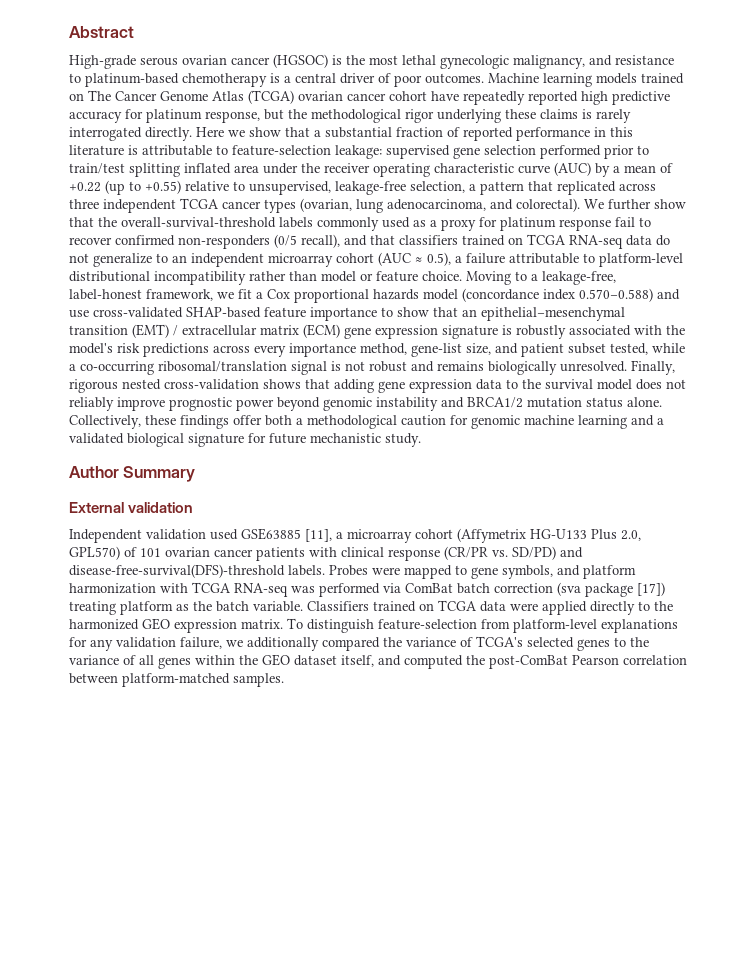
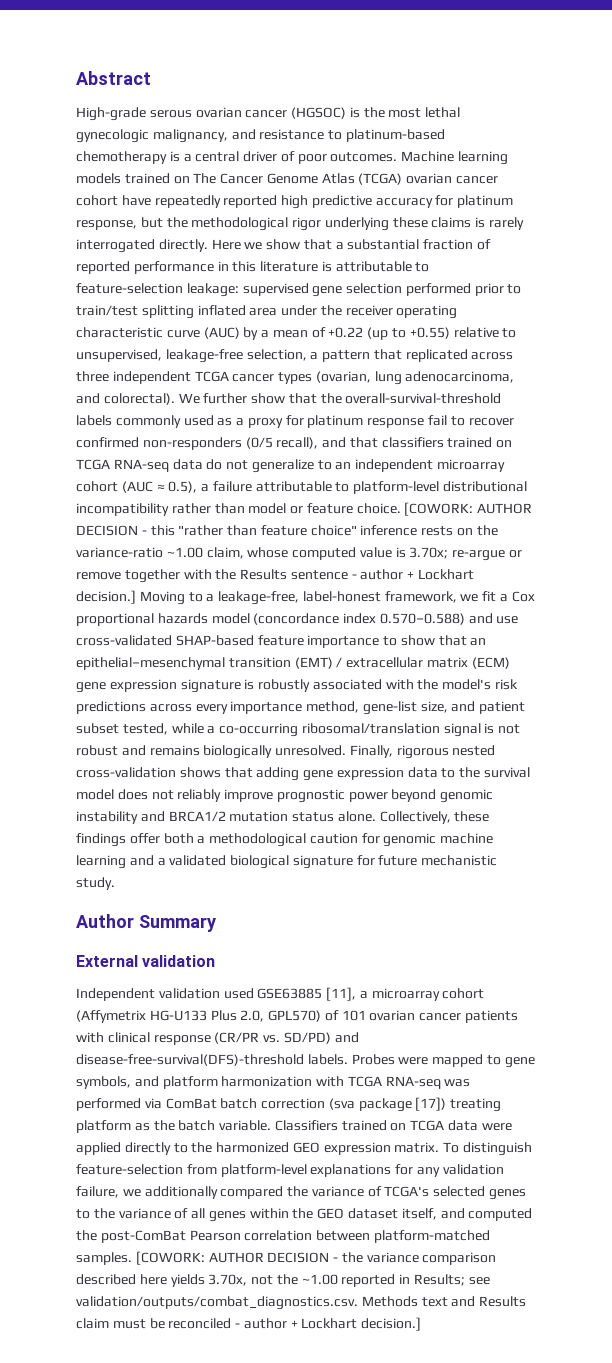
(462, 276) none -> [404,502,533,516] [76,525,498,536] [76,547,523,561] [76,569,475,583] [76,590,136,604] [COWORK: AUTHOR DECISION - this "rather than feature choice" inference rests on the variance-ratio ~1.00 claim, whose computed value is 3.70x; re-argue or remove together with the Results sentence - author + Lockhart decision.]
(284, 680) none -> [135,1251,497,1265] [76,1274,490,1287] [76,1296,527,1310] [76,1317,422,1331] [COWORK: AUTHOR DECISION - the variance comparison described here yields 3.70x, not the ~1.00 reported in Results; see validation/outputs/combat_diagnostics.csv. Methods text and Results claim must be reconciled - author + Lockhart decision.]

